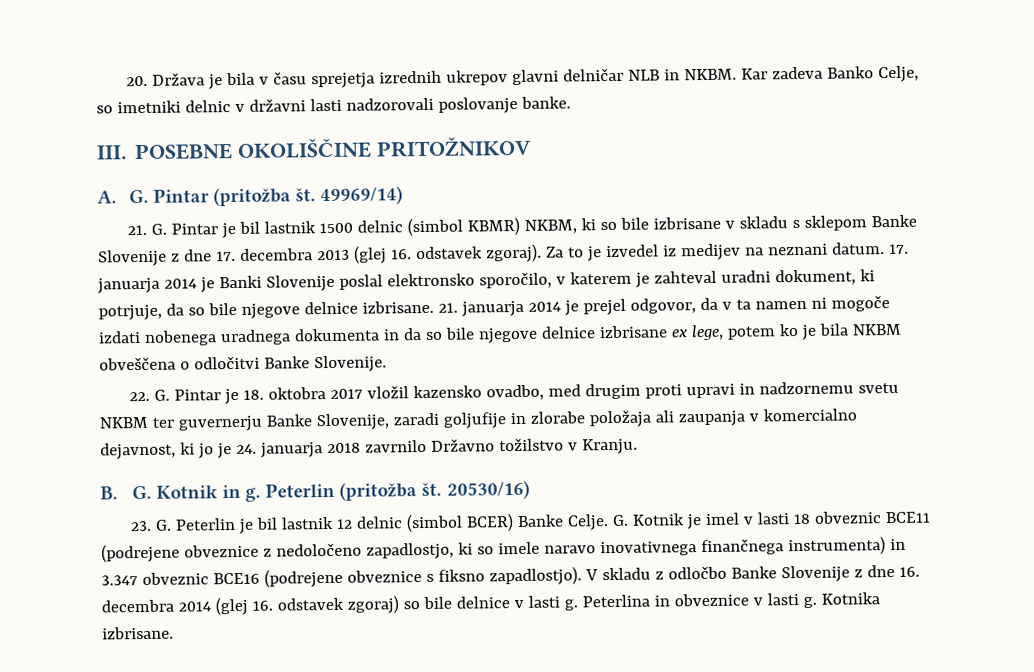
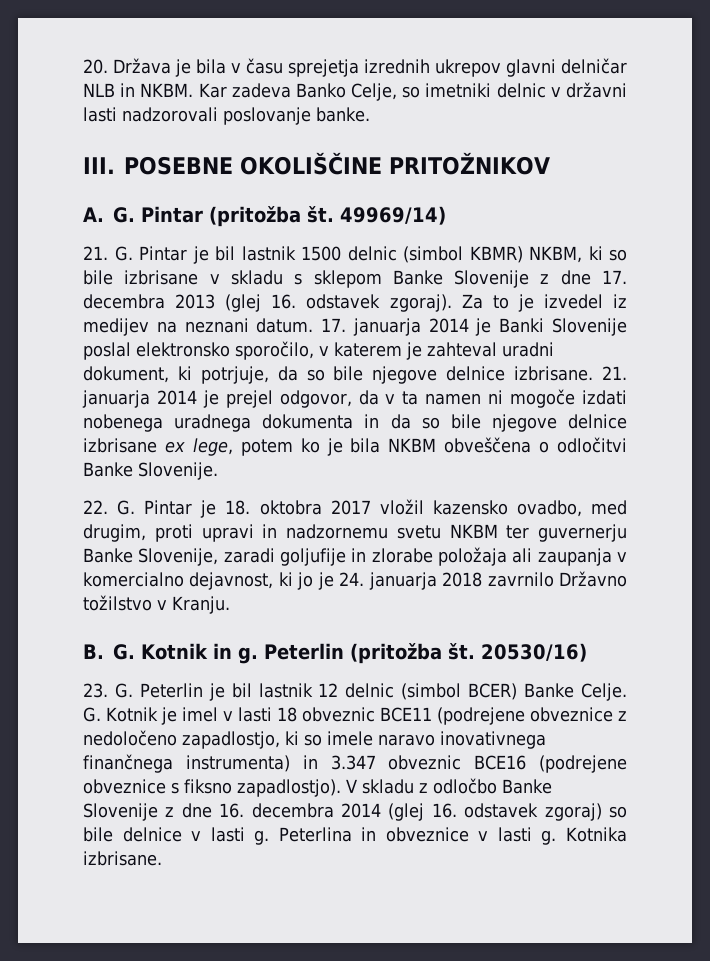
[585,383,642,400] drugim -> [83,524,146,542] drugim,

